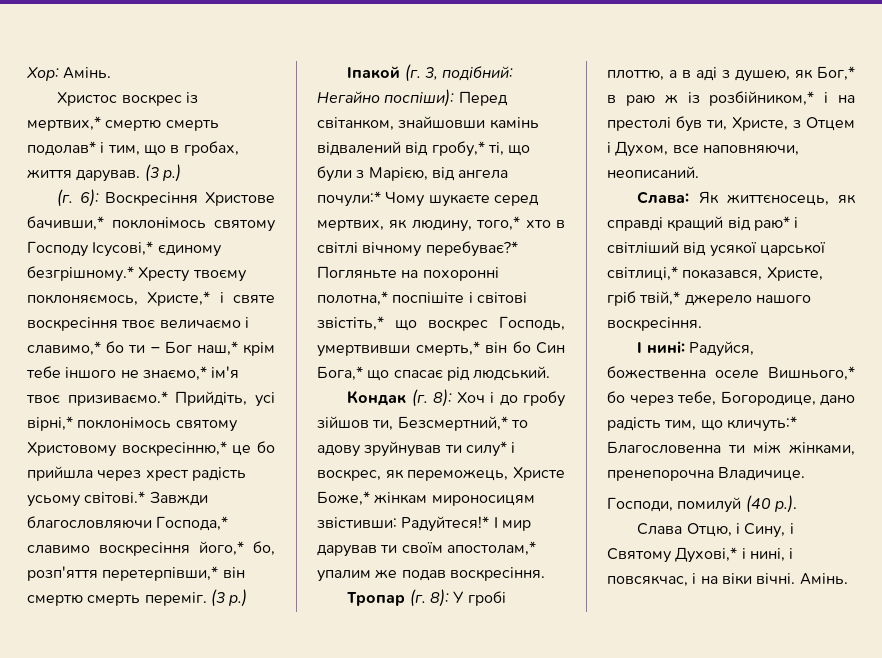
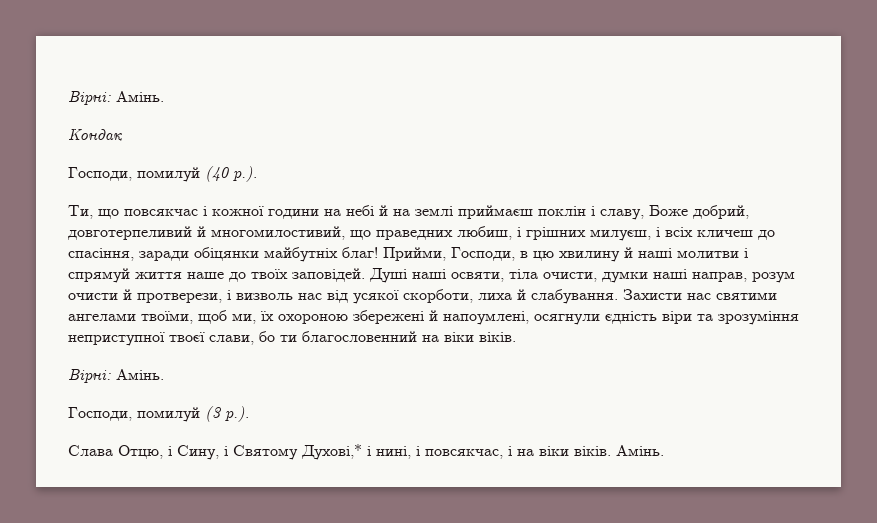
[26,67,112,81] [57,92,199,106] [27,116,219,131] [27,141,239,156] [27,164,181,182] [57,189,275,207] [27,216,276,232] [27,241,222,257] [27,266,247,282] [27,291,275,306] [27,317,249,331] [27,341,275,356] [26,366,240,381] [26,391,276,407] [27,416,238,432] [27,441,276,457] [27,466,246,481] [27,491,208,507] [27,516,229,531] [27,541,275,556] [27,566,245,581] [27,589,248,607] [347,64,514,82] [317,89,508,107] [317,116,539,131] [317,141,531,157] [317,166,509,182] [317,191,539,207] [317,216,565,232] [317,241,518,257] [317,266,499,281] [317,291,527,306] [317,316,565,331] [317,341,565,357] [317,366,551,381] [347,389,566,407] [317,416,528,431] [317,441,516,457] [317,467,565,481] [317,491,535,506] [317,516,531,532] [317,541,536,557] [317,567,545,582] [347,589,506,607] [607,66,855,82] [607,91,855,106] [607,116,855,132] [607,141,799,157] [607,166,699,178] [637,191,856,206] [607,216,799,231] [607,241,826,257] [607,266,823,281] [607,291,811,306] [607,317,702,331] [637,341,755,357] [607,366,855,381] [607,391,855,406] [607,416,797,432] [607,441,855,456] [607,467,806,481] [607,495,771,513] Хор: Амінь. // Христос воскрес із мертвих,* смертю смерть подолав* і тим, що в гробах, життя дарував. (3 р.) // (г. 6): Воскресіння Христове бачивши,* поклонімось святому Господу Ісусові,* єдиному безгрішному.* Хресту твоєму поклоняємось, Христе,* і святе воскресіння твоє величаємо і славимо,* бо ти – Бог наш,* крім тебе іншого не знаємо,* ім'я твоє призиваємо.* Прийдіть, усі вірні,* поклонімось святому Христовому воскресінню,* це бо прийшла через хрест радість усьому світові.* Завжди благословляючи Господа,* славимо воскресіння його,* бо, розп'яття перетерпівши,* він смертю смерть переміг. (3 р.) // Іпакой (г. 3, подібний: Негайно поспіши): Перед світанком, знайшовши камінь відвалений від гробу,* ті, що були з Марією, від ангела почули:* Чому шукаєте серед мертвих, як людину, того,* хто в світлі вічному перебуває?* Погляньте на похоронні полотна,* поспішіте і світові звістіть,* що воскрес Господь, умертвивши смерть,* він бо Син Бога,* що спасає рід людський. // Кондак (г. 8): Хоч і до гробу зійшов ти, Безсмертний,* то адову зруйнував ти силу* і воскрес, як переможець, Христе Боже,* жінкам мироносицям звістивши: Радуйтеся!* І мир дарував ти своїм апостолам,* упалим же подав воскресіння. // Тропар (г. 8): У гробі плоттю, а в аді з душею, як Бог,* в раю ж із розбійником,* і на престолі був ти, Христе, з Отцем і Духом, все наповняючи, неописаний. // Слава: Як життєносець, як справді кращий від раю* і світліший від усякої царської світлиці,* показався, Христе, гріб твій,* джерело нашого воскресіння. // І нині: Радуйся, божественна оселе Вишнього,* бо через тебе, Богородице, дано радість тим, що кличуть:* Благословенна ти між жінками, пренепорочна Владичице. // Господи, помилуй (40 -> [68,91,164,106] [68,129,122,142] [68,166,257,182] [68,205,749,220] [68,226,775,241] [68,247,748,262] [68,268,795,283] [68,289,777,304] [68,310,799,325] [68,331,516,346] [68,369,164,384] [68,406,221,422] Вірні: Амінь. // Кондак // Господи, помилуй (40 р.). // Ти, що повсякчас і кожної години на небі й на землі приймаєш поклін і славу, Боже добрий, довготерпеливий й многомилостивий, що праведних любиш, і грішних милуєш, і всіх кличеш до спасіння, заради обіцянки майбутніх благ! Прийми, Господи, в цю хвилину й наші молитви і спрямуй життя наше до твоїх заповідей. Душі наші освяти, тіла очисти, думки наші направ, розум очисти й протверези, і визволь нас від усякої скорботи, лиха й слабування. Захисти нас святими ангелами твоїми, щоб ми, їх охороною збережені й напоумлені, осягнули єдність віри та зрозуміння неприступної твоєї слави, бо ти благословенний на віки віків. // Вірні: Амінь. // Господи, помилуй (3
[756,573,796,584] вічні. -> [574,446,611,456] віків.

